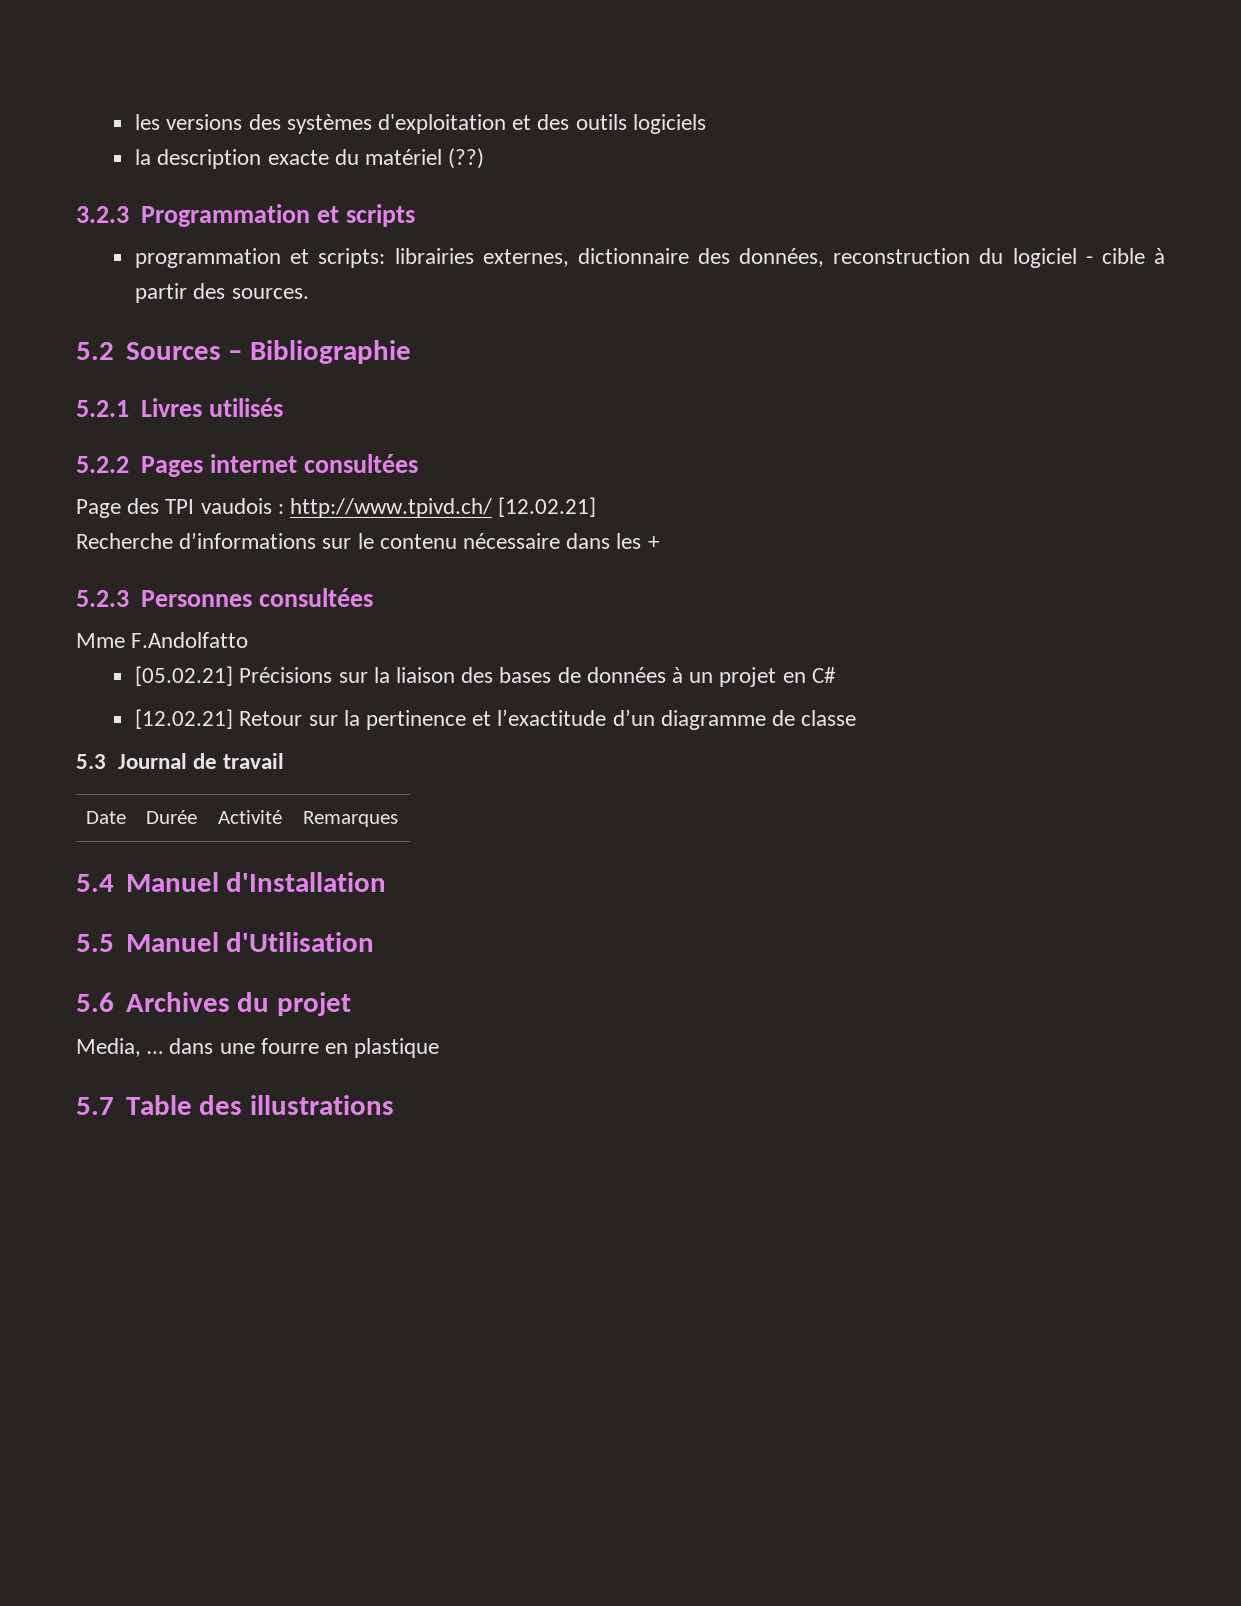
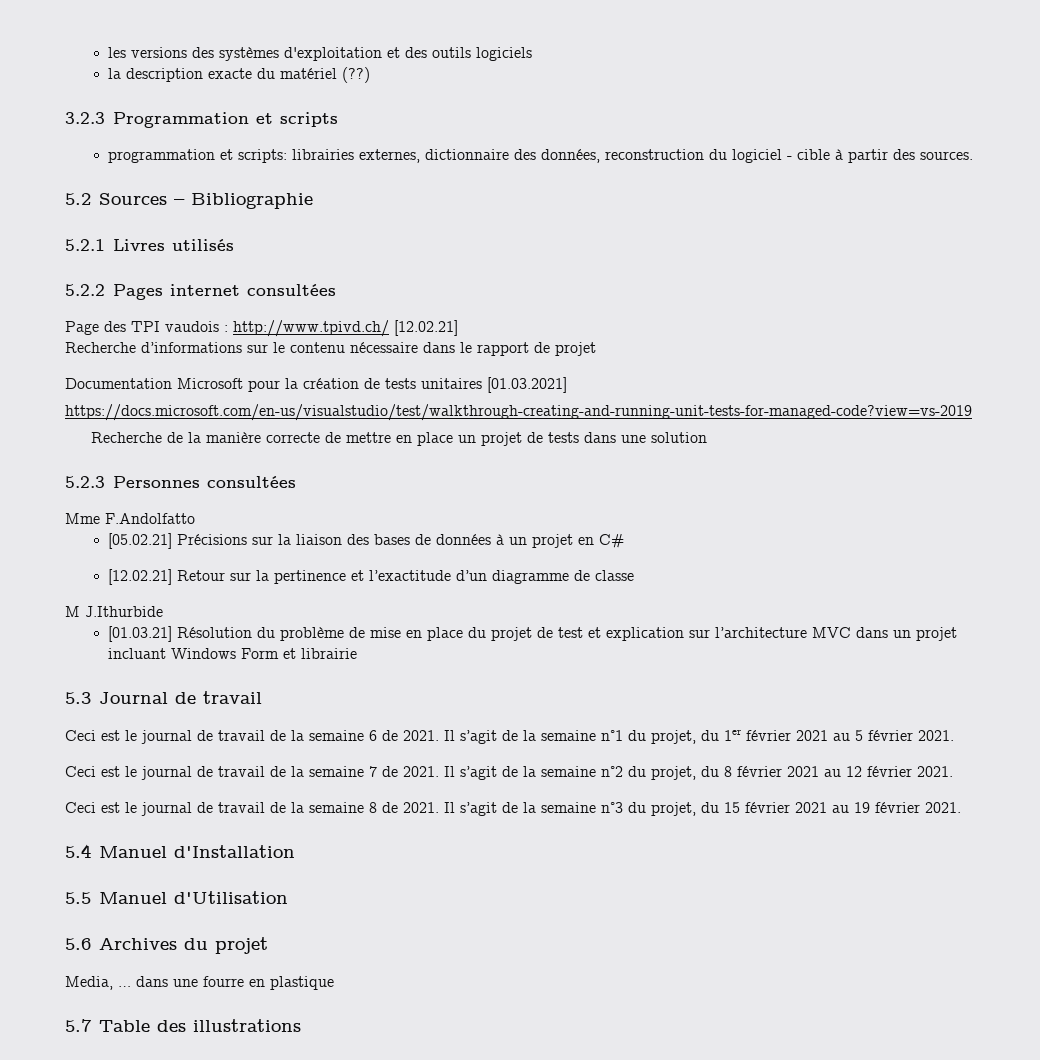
[616,533,659,549] les + -> [460,342,596,356] [65,377,567,393] [65,404,972,421] [90,432,707,446] le rapport de projet // Documentation Microsoft pour la création de tests unitaires [01.03.2021] // https://docs.microsoft.com/en-us/visualstudio/test/walkthrough-creating-and-running-unit-tests-for-managed-code?view=vs-2019 // Recherche de la manière correcte de mettre en place un projet de tests dans une solution
[76,753,284,769] [85,811,126,824] [145,810,197,824] [217,810,282,824] [302,811,398,827] 5.3 Journal de travail // Date | Durée | Activité | Remarques -> [65,606,163,617] [108,626,958,642] [108,648,358,659] [65,691,262,704] [65,729,954,744] [65,766,953,780] [65,802,961,816] M J.Ithurbide // [01.03.21] Résolution du problème de mise en place du projet de test et explication sur l’architecture MVC dans un projet incluant Windows Form et librairie // 5.3 Journal de travail // Ceci est le journal de travail de la semaine 6 de 2021. Il s’agit de la semaine n°1 du projet, du 1er février 2021 au 5 février 2021. // Ceci est le journal de travail de la semaine 7 de 2021. Il s’agit de la semaine n°2 du projet, du 8 février 2021 au 12 février 2021. // Ceci est le journal de travail de la semaine 8 de 2021. Il s’agit de la semaine n°3 du projet, du 15 février 2021 au 19 février 2021.

